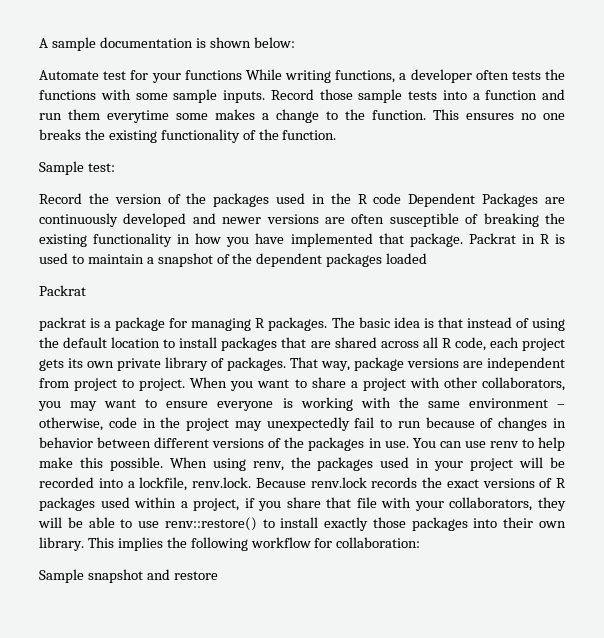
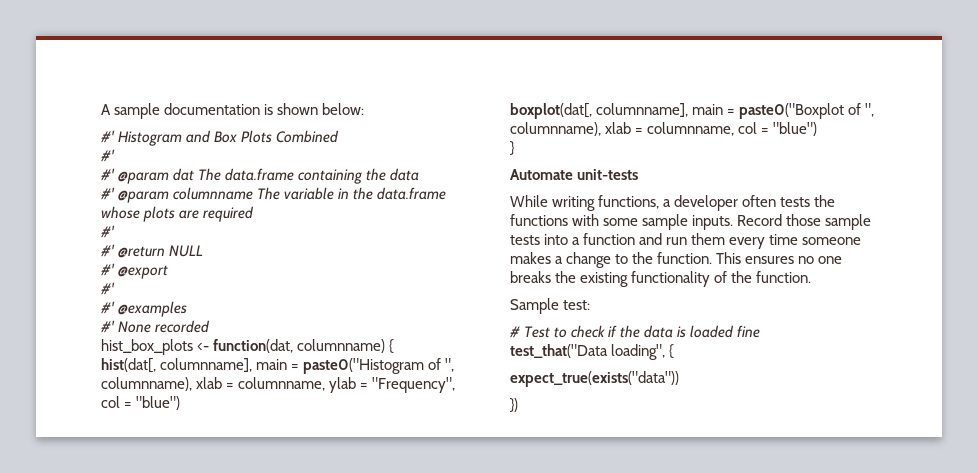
[39,70,242,83] Automate test for your functions -> [101,130,340,146] [101,149,115,162] [101,168,420,184] [101,187,447,203] [101,206,255,222] [101,225,115,238] [101,244,204,258] [101,263,169,279] [101,282,115,295] [101,301,188,317] [101,320,211,333] [101,339,395,355] [101,358,455,374] [101,377,456,393] [101,396,181,410] [510,103,875,119] [510,122,818,136] [510,141,515,156] [510,169,639,180] #' Histogram and Box Plots Combined // #' // #' @param dat The data.frame containing the data // #' @param columnname The variable in the data.frame whose plots are required // #' // #' @return NULL // #' @export // #' // #' @examples // #' None recorded // hist_box_plots <- function(dat, columnname) { // hist(dat[, columnname], main = paste0("Histogram of ", columnname), xlab = columnname, ylab = "Frequency", col = "blue") // boxplot(dat[, columnname], main = paste0("Boxplot of ", columnname), xlab = columnname, col = "blue") // } // Automate unit-tests //
[107,110,208,123] everytime some -> [729,234,862,249] every time someone
[39,193,566,207] [39,213,565,227] [39,233,565,247] [39,253,428,267] [39,285,86,296] [39,317,565,331] [39,337,565,351] [39,357,565,371] [39,377,565,391] [38,397,565,411] [39,417,566,431] [39,437,565,451] [39,457,565,471] [39,477,566,491] [39,497,567,511] [38,517,566,531] [39,537,421,551] [39,569,218,583] Record the version of the packages used in the R code Dependent Packages are continuously developed and newer versions are often susceptible of breaking the existing functionality in how you have implemented that package. Packrat in R is used to maintain a snapshot of the dependent packages loaded // Packrat // packrat is a package for managing R packages. The basic idea is that instead of using the default location to install packages that are shared across all R code, each project gets its own private library of packages. That way, package versions are independent from project to project. When you want to share a project with other collaborators, you may want to ensure everyone is working with the same environment – otherwise, code in the project may unexpectedly fail to run because of changes in behavior between different versions of the packages in use. You can use renv to help make this possible. When using renv, the packages used in your project will be recorded into a lockfile, renv.lock. Because renv.lock records the exact versions of R packages used within a project, if you share that file with your collaborators, they will be able to use renv::restore() to install exactly those packages into their own library. This implies the following workflow for collaboration: // Sample snapshot and restore -> [510,325,761,338] [510,344,675,360] [510,371,679,387] [510,398,518,413] # Test to check if the data is loaded fine // test_that("Data loading", { // expect_true(exists("data")) // })

